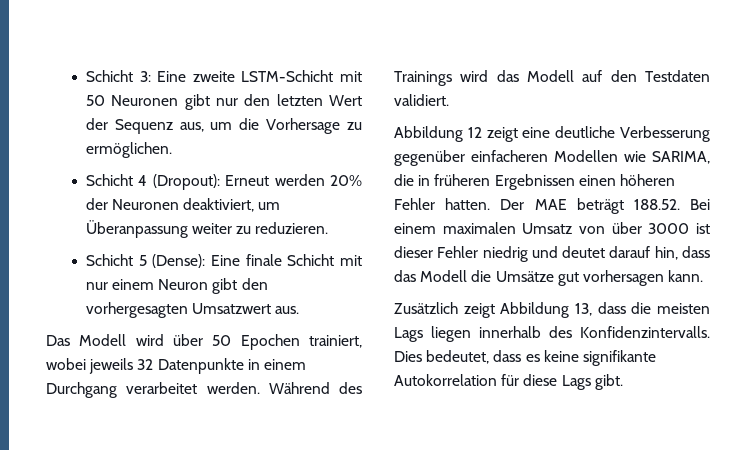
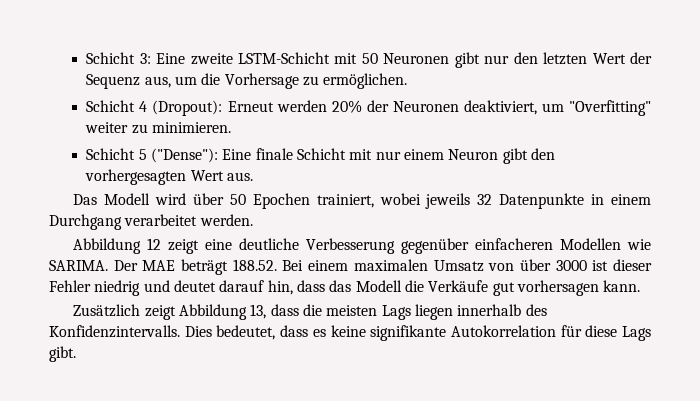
[85,220,188,238] Überanpassung -> [569,100,652,116] "Overfitting"
[255,222,329,234] reduzieren. -> [151,122,231,133] minimieren.
[152,254,206,268] (Dense): -> [150,148,218,163] ("Dense"):
[192,303,272,314] Umsatzwert -> [190,170,224,181] Wert
[268,382,362,394] [394,70,710,86] [394,94,449,106] Während des Trainings wird das Modell auf den Testdaten validiert. -> (253, 220) none
[652,151,710,164] [394,174,675,190] [394,198,491,210] SARIMA, die in früheren Ergebnissen einen höheren Fehler hatten. -> [49,260,108,271] SARIMA.
[495,271,554,282] Umsätze -> [428,280,489,292] Verkäufe

